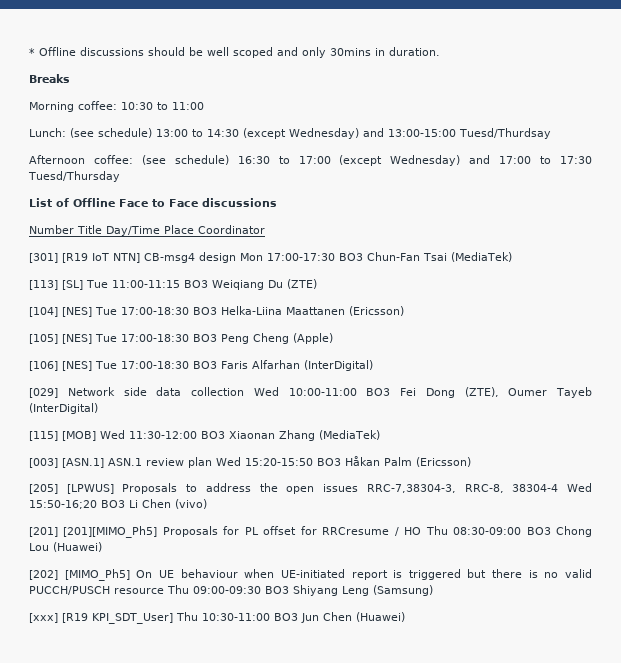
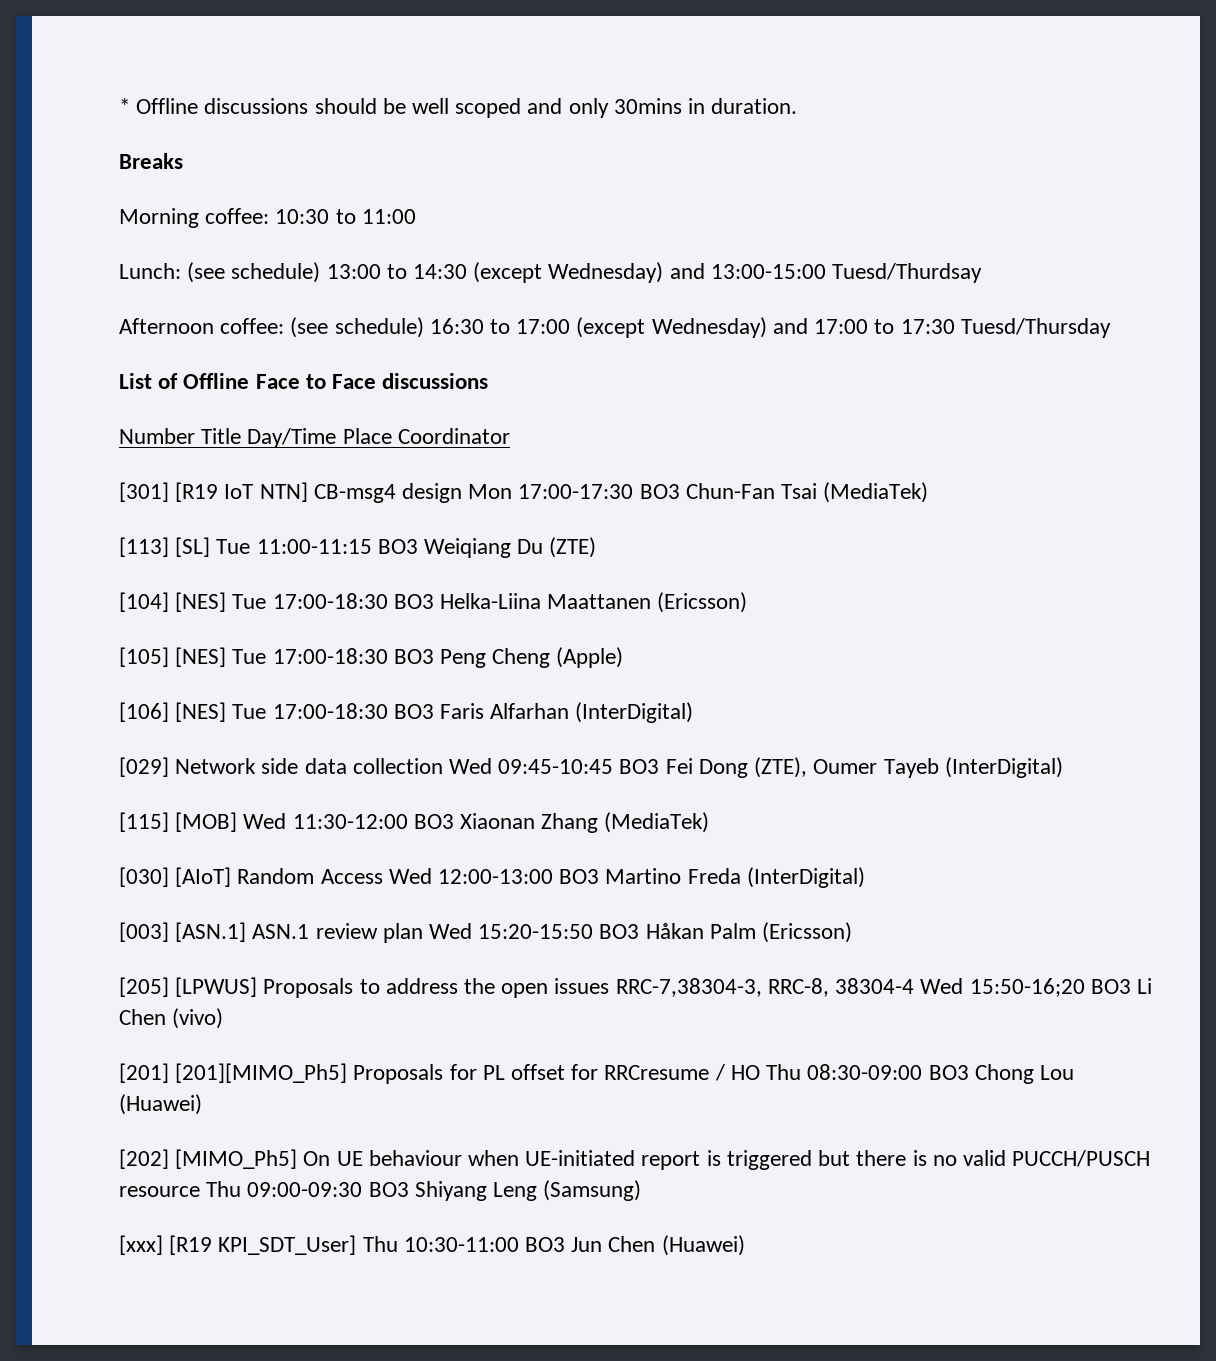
[288,388,357,396] 10:00-11:00 -> [498,759,614,774] 09:45-10:45
(380, 435) none -> [119,867,865,888] // [030] [AIoT] Random Access Wed 12:00-13:00 BO3 Martino Freda (InterDigital)

